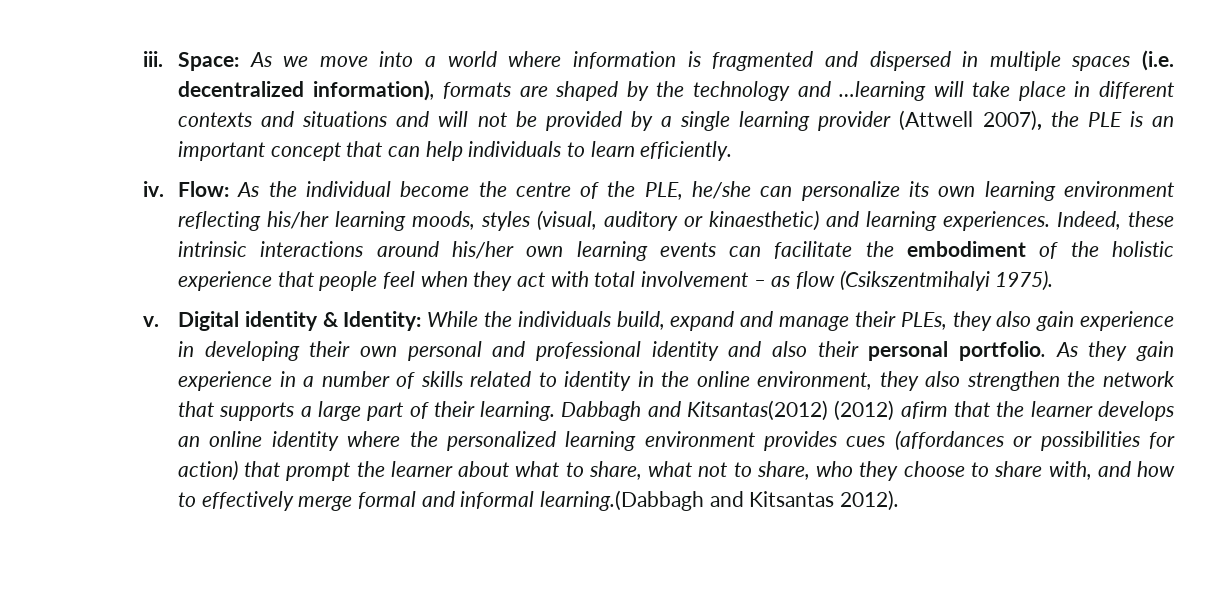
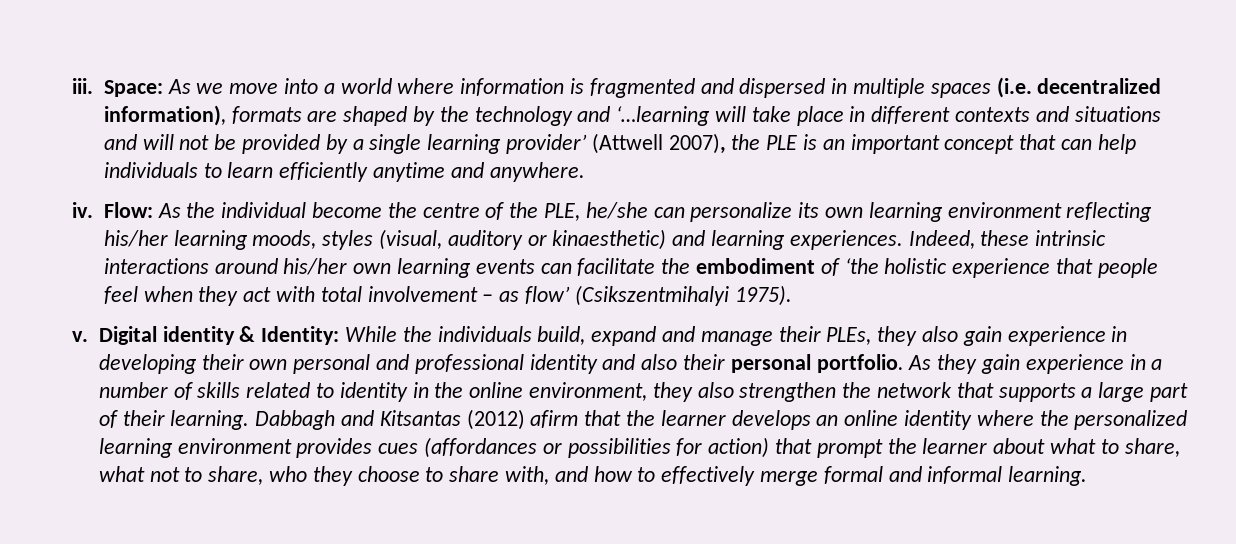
[839,81,927,101] …learning -> [616,106,711,126] ‘…learning
[818,111,892,131] provider -> [506,134,588,154] provider’
[640,141,733,161] efficiently. -> [279,162,585,182] efficiently anytime and anywhere.
[1070,241,1099,257] the -> [844,258,879,274] ‘the
[796,271,836,289] flow -> [525,286,571,304] flow’
[687,400,829,421] Kitsantas(2012) -> [379,410,461,426] Kitsantas
[539,490,899,511] learning.(Dabbagh and Kitsantas 2012). -> [1008,466,1088,486] learning.

